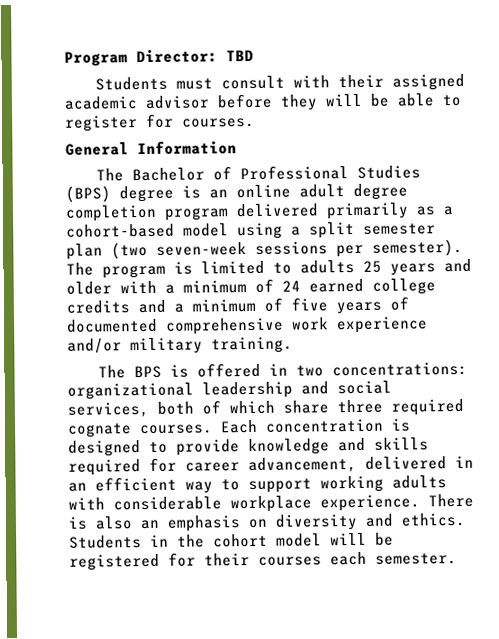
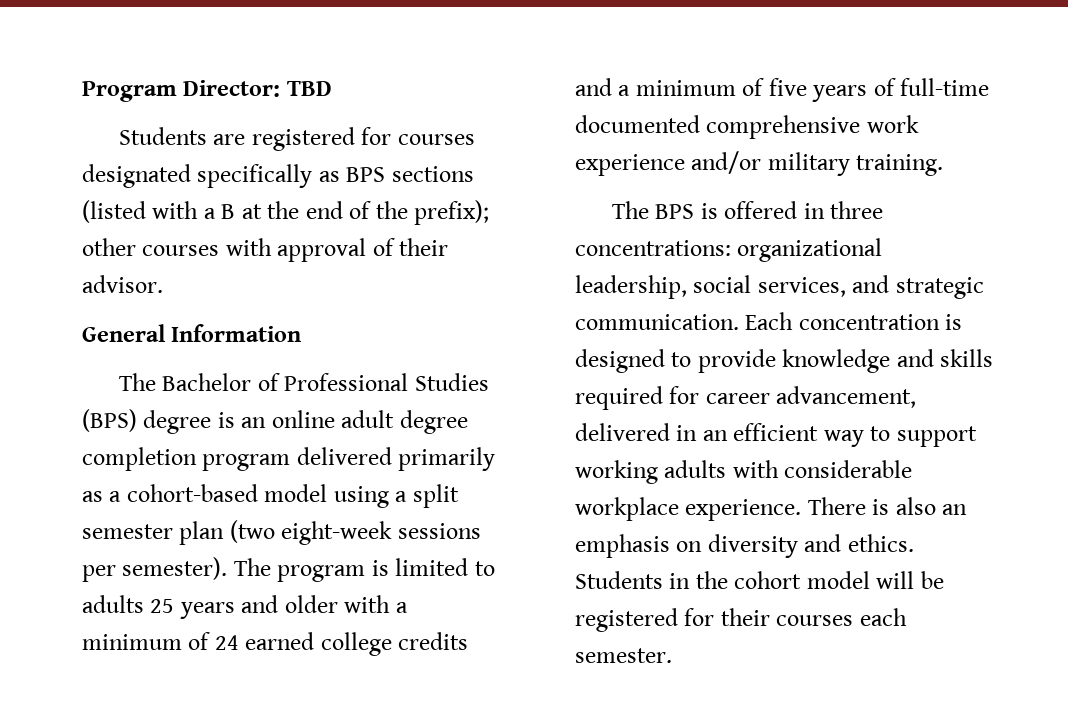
[176,73,466,91] [64,93,461,111] [65,113,255,132] must consult with their assigned academic advisor before they will be able to register for courses. -> [213,127,475,151] [82,164,474,188] [82,200,490,225] [82,238,449,262] [82,275,163,293] are registered for courses designated specifically as BPS sections (listed with a B at the end of the prefix); other courses with approval of their advisor.
[156,242,247,256] seven-week -> [281,521,393,545] eight-week
(409, 303) none -> [900,78,990,96] full-time
[296,365,325,377] two -> [830,201,884,219] three
[202,380,392,399] [67,398,464,418] [67,423,213,438] leadership and social services, both of which share three required cognate courses. -> [575,275,984,299] [575,314,739,330] leadership, social services, and strategic communication.

